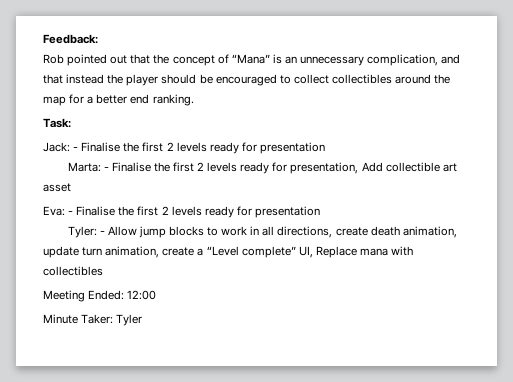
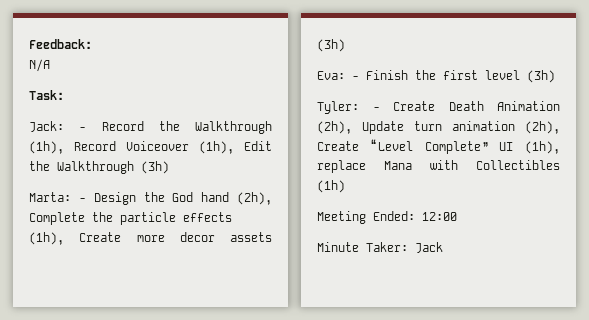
[43,54,461,66] [43,74,451,86] [43,94,194,106] [43,118,71,128] [43,142,325,154] [67,162,457,174] [43,183,71,192] Rob pointed out that the concept of “Mana” is an unnecessary complication, and that instead the player should be encouraged to collect collectibles around the map for a better end ranking. // Task: // Jack: - Finalise the first 2 levels ready for presentation // Marta: - Finalise the first 2 levels ready for presentation, Add collectible art asset -> [29,59,50,72] [29,90,64,100] [29,121,272,134] [29,141,272,154] [29,161,169,174] [29,192,272,205] [29,212,232,225] [29,232,272,245] [317,39,345,52] N/A // Task: // Jack: - Record the Walkthrough (1h), Record Voiceover (1h), Edit the Walkthrough (3h) // Marta: - Design the God hand (2h), Complete the particle effects (1h), Create more decor assets (3h)
[76,206,320,218] [67,226,457,238] [43,246,414,258] [43,266,103,276] Finalise the first 2 levels ready for presentation // Tyler: - Allow jump blocks to work in all directions, create death animation, update turn animation, create a “Level complete” UI, Replace mana with collectibles -> [366,70,555,83] [317,101,560,114] [317,121,560,134] [317,139,560,154] [317,160,560,173] [317,180,345,193] Finish the first level (3h) // Tyler: - Create Death Animation (2h), Update turn animation (2h), Create “Level Complete” UI (1h), replace Mana with Collectibles (1h)
[116,314,143,326] Tyler -> [415,242,443,253] Jack

